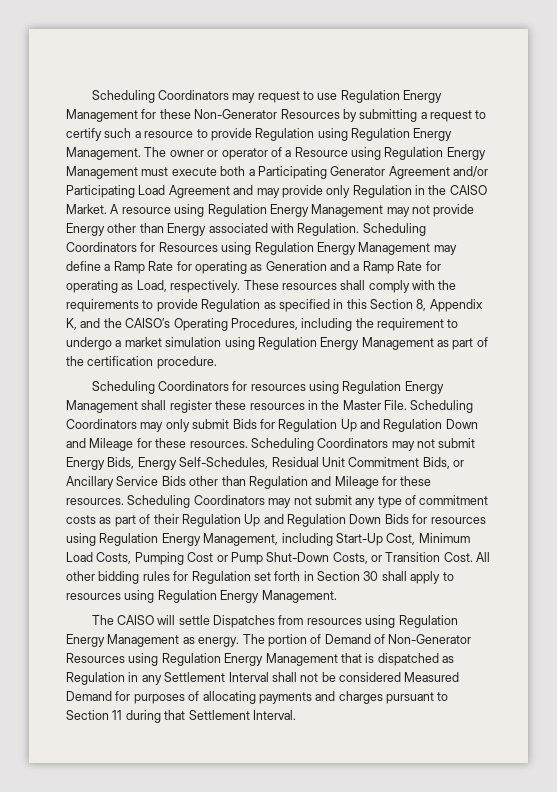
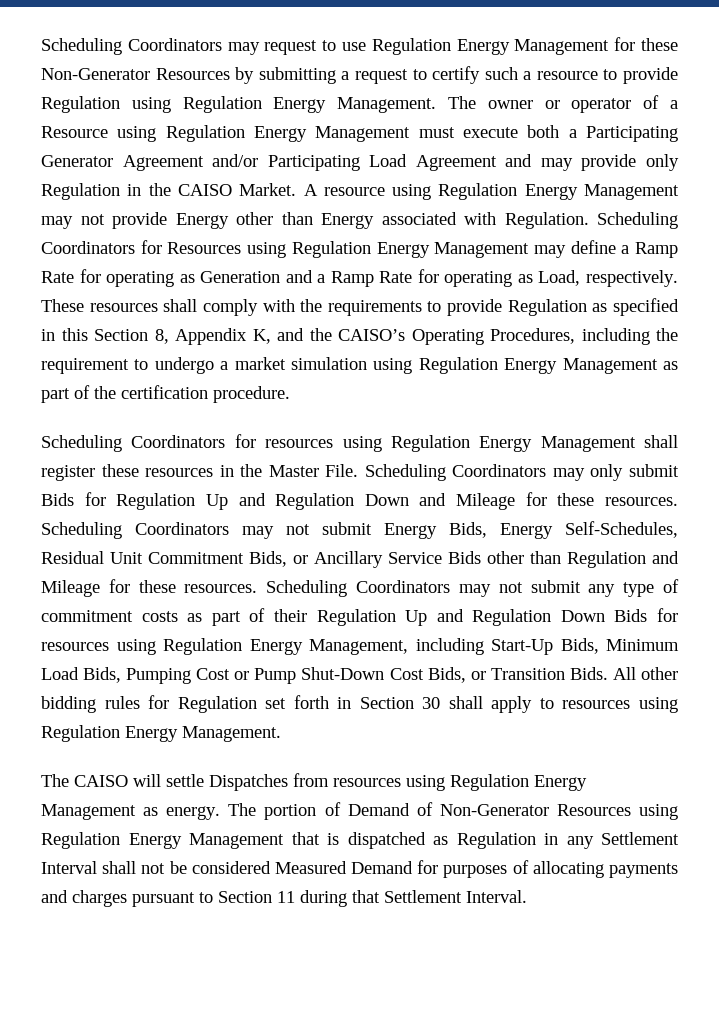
[386,533,416,545] Cost, -> [560,638,599,654] Bids,
[96,552,132,564] Costs, -> [83,667,122,683] Bids,
[332,552,368,564] Costs, -> [389,667,466,683] Cost Bids,
[443,552,473,562] Cost. -> [569,667,608,680] Bids.

